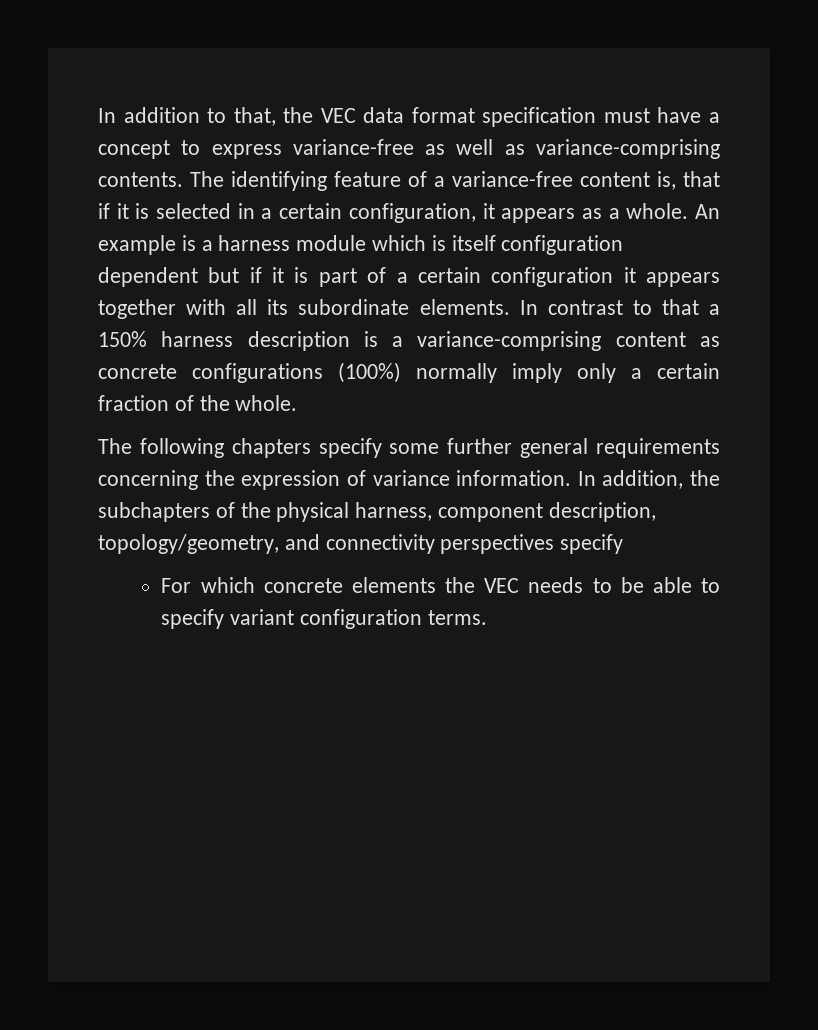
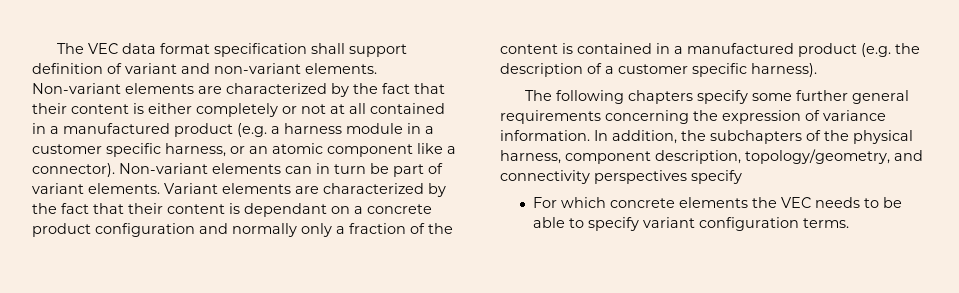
[98,107,720,127] [98,139,720,159] [98,171,720,191] [98,203,720,223] [98,235,624,255] [98,267,721,287] [98,299,721,319] [98,331,720,351] [98,362,562,383] In addition to that, the VEC data format specification must have a concept to express variance-free as well as variance-comprising contents. The identifying feature of a variance-free content is, that if it is selected in a certain configuration, it appears as a whole. An example is a harness module which is itself configuration dependent but if it is part of a certain configuration it appears together with all its subordinate elements. In contrast to that a 150% harness description is a variance-comprising content as concrete configurations (100%) normally imply -> [56,43,407,57] [32,63,377,74] [32,83,445,97] [32,103,445,117] [32,123,434,137] [32,143,456,157] [32,163,443,177] [32,183,446,197] [32,203,432,217] [32,223,297,237] The VEC data format specification shall support definition of variant and non-variant elements. Non-variant elements are characterized by the fact that their content is either completely or not at all contained in a manufactured product (e.g. a harness module in a customer specific harness, or an atomic component like a connector). Non-variant elements can in turn be part of variant elements. Variant elements are characterized by the fact that their content is dependant on a concrete product configuration and normally
[657,363,720,379] certain -> (345, 230) none
[235,395,298,411] whole. -> [500,43,920,57] [500,63,817,77] content is contained in a manufactured product (e.g. the description of a customer specific harness).

